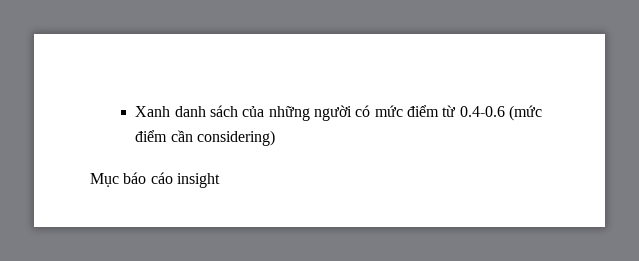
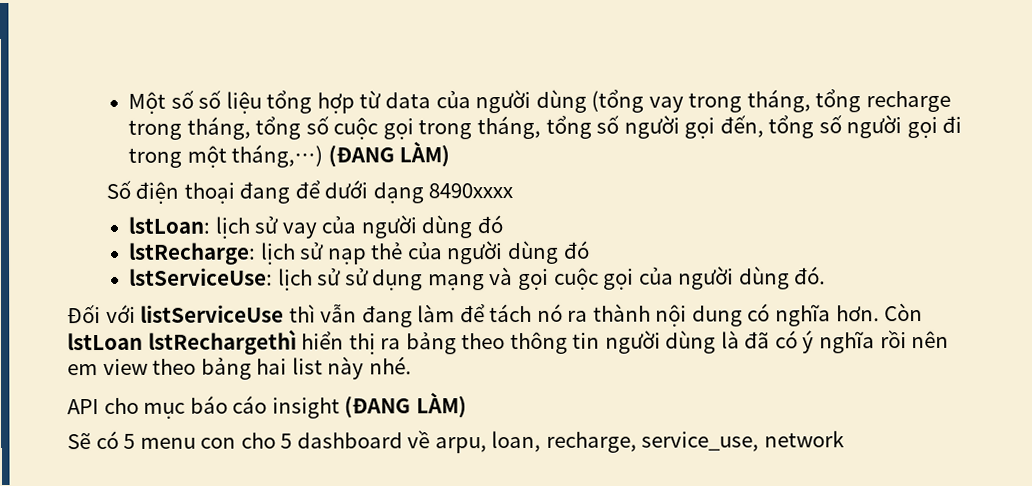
[135,105,542,121] [135,130,276,146] [90,172,220,188] Xanh danh sách của những người có mức điểm từ 0.4-0.6 (mức điểm cần considering) // Mục báo cáo insight -> [128,89,951,114] [128,114,963,140] [128,141,451,168] [105,179,514,204] [128,215,503,239] [128,240,590,265] [129,266,827,291] [67,303,924,328] [67,329,950,355] [67,356,412,380] [67,392,467,419] [67,430,845,454] Một số số liệu tổng hợp từ data của người dùng (tổng vay trong tháng, tổng recharge trong tháng, tổng số cuộc gọi trong tháng, tổng số người gọi đến, tổng số người gọi đi trong một tháng,…) (ĐANG LÀM) // Số điện thoại đang để dưới dạng 8490xxxx // lstLoan: lịch sử vay của người dùng đó // lstRecharge: lịch sử nạp thẻ của người dùng đó // lstServiceUse: lịch sử sử dụng mạng và gọi cuộc gọi của người dùng đó. // Đối với listServiceUse thì vẫn đang làm để tách nó ra thành nội dung có nghĩa hơn. Còn lstLoan lstRechargethì hiển thị ra bảng theo thông tin người dùng là đã có ý nghĩa rồi nên em view theo bảng hai list này nhé. // API cho mục báo cáo insight (ĐANG LÀM) // Sẽ có 5 menu con cho 5 dashboard về arpu, loan, recharge, service_use, network

